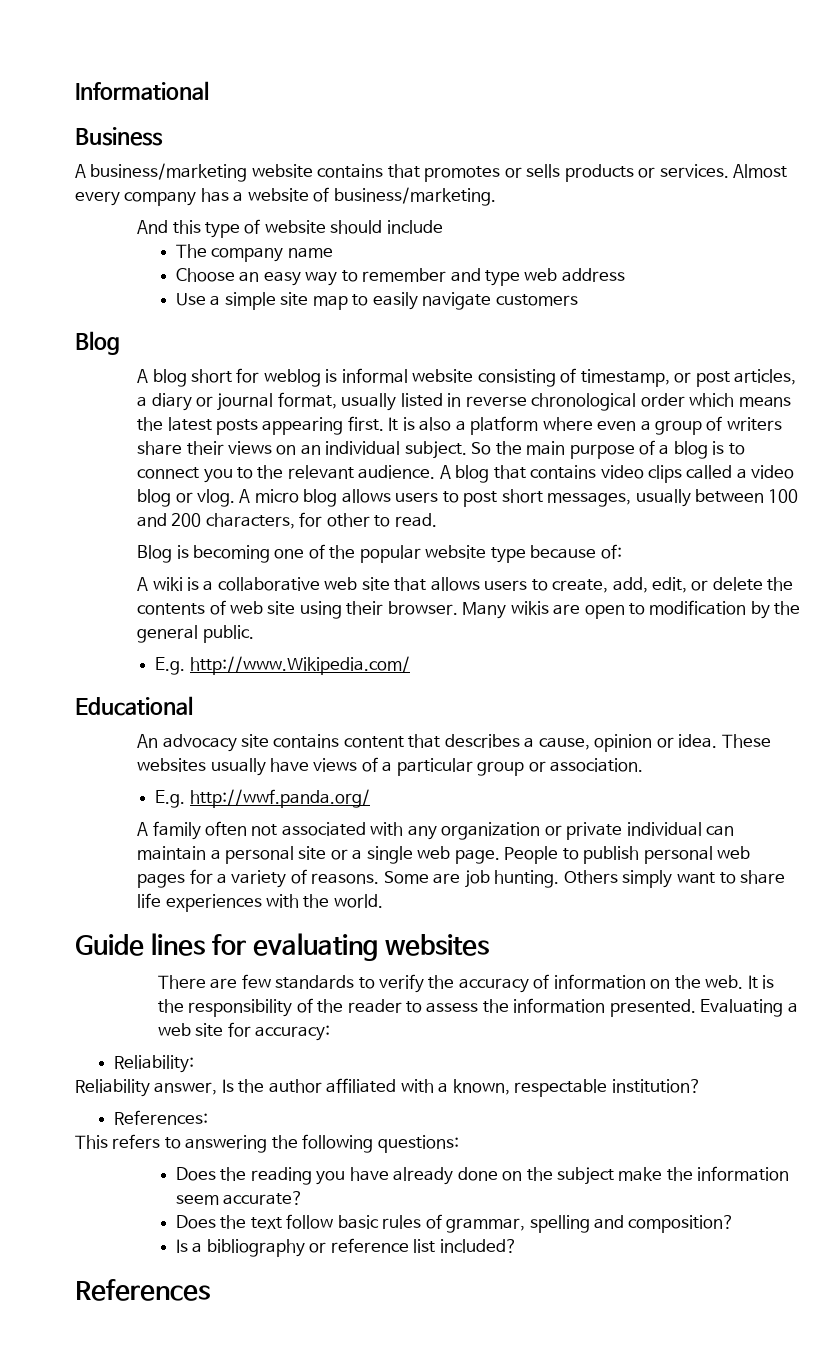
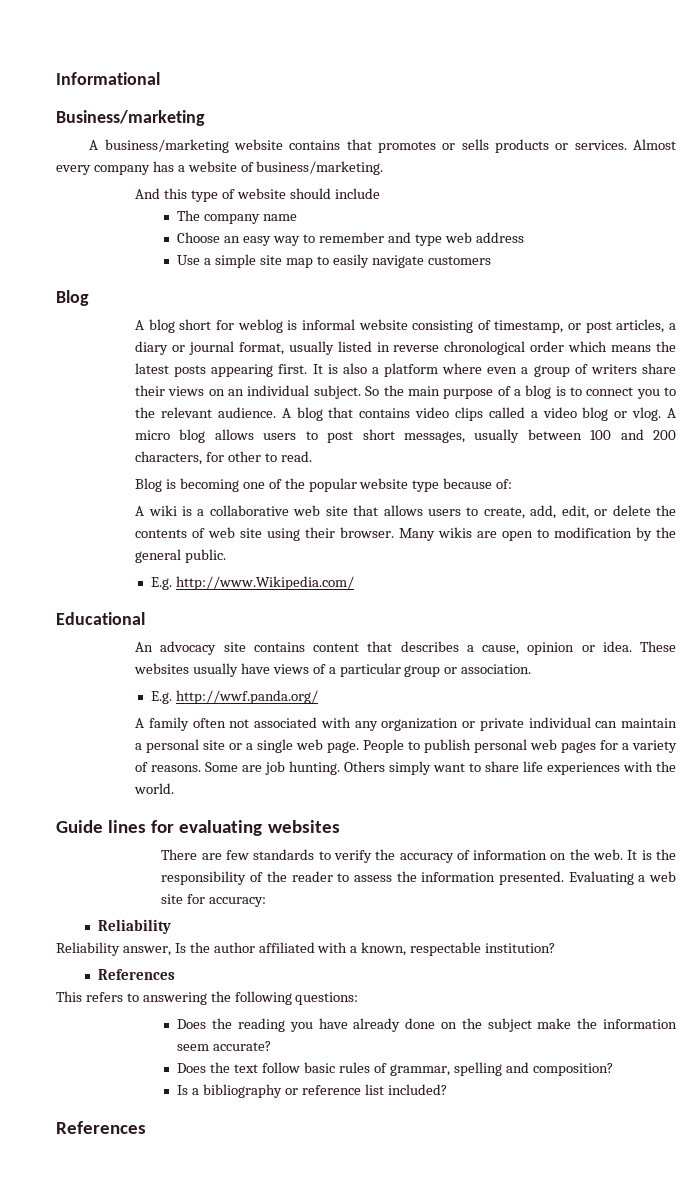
[75,127,163,146] Business -> [56,110,205,126] Business/marketing
[113,1055,194,1073] Reliability: -> [98,919,172,934] Reliability
[113,1110,208,1125] References: -> [98,969,176,980] References

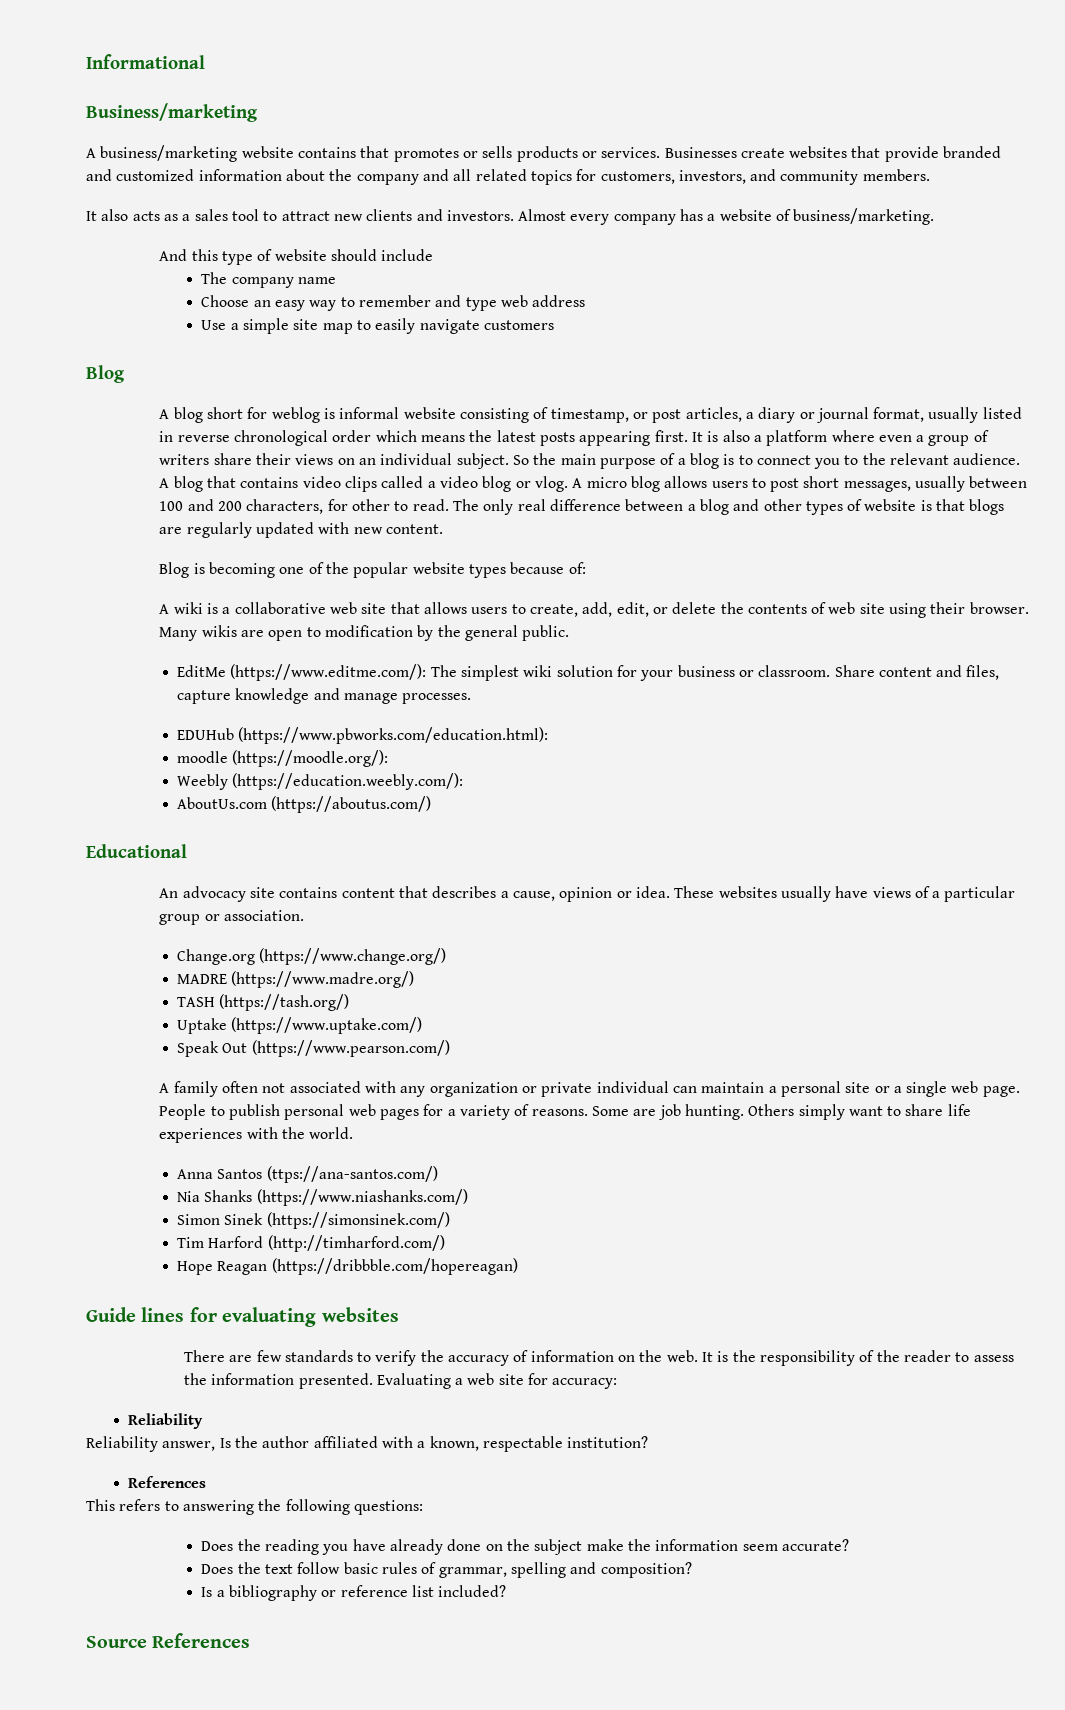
(627, 145) none -> [664,146,1002,162] [86,169,930,185] [86,209,514,221] Businesses create websites that provide branded and customized information about the company and all related topics for customers, investors, and community members. // It also acts as a sales tool to attract new clients and investors.
(312, 456) none -> [452,499,1005,515] [159,522,444,538] The only real difference between a blog and other types of website is that blogs are regularly updated with new content.
[412,480,440,492] type -> [468,564,506,578] types
[151,576,354,590] E.g. http://www.Wikipedia.com/ -> [177,664,1000,681] [177,688,472,704] [177,727,549,744] [177,750,389,767] [177,773,464,790] [177,796,432,813] EditMe (https://www.editme.com/): The simplest wiki solution for your business or classroom. Share content and files, capture knowledge and manage processes. // EDUHub (https://www.pbworks.com/education.html): // moodle (https://moodle.org/): // Weebly (https://education.weebly.com/): // AboutUs.com (https://aboutus.com/)
[151,690,318,704] E.g. http://wwf.panda.org/ -> [177,948,447,965] [177,971,415,988] [177,994,350,1011] [177,1017,423,1034] [177,1040,450,1057] Change.org (https://www.change.org/) // MADRE (https://www.madre.org/) // TASH (https://tash.org/) // Uptake (https://www.uptake.com/) // Speak Out (https://www.pearson.com/)
(175, 788) none -> [177,1166,438,1183] [177,1189,468,1206] [177,1212,450,1229] [177,1235,445,1252] [177,1258,518,1275] // Anna Santos (ttps://ana-santos.com/) // Nia Shanks (https://www.niashanks.com/) // Simon Sinek (https://simonsinek.com/) // Tim Harford (http://timharford.com/) // Hope Reagan (https://dribbble.com/hopereagan)
(447, 1089) none -> [86,1636,147,1648] Source

